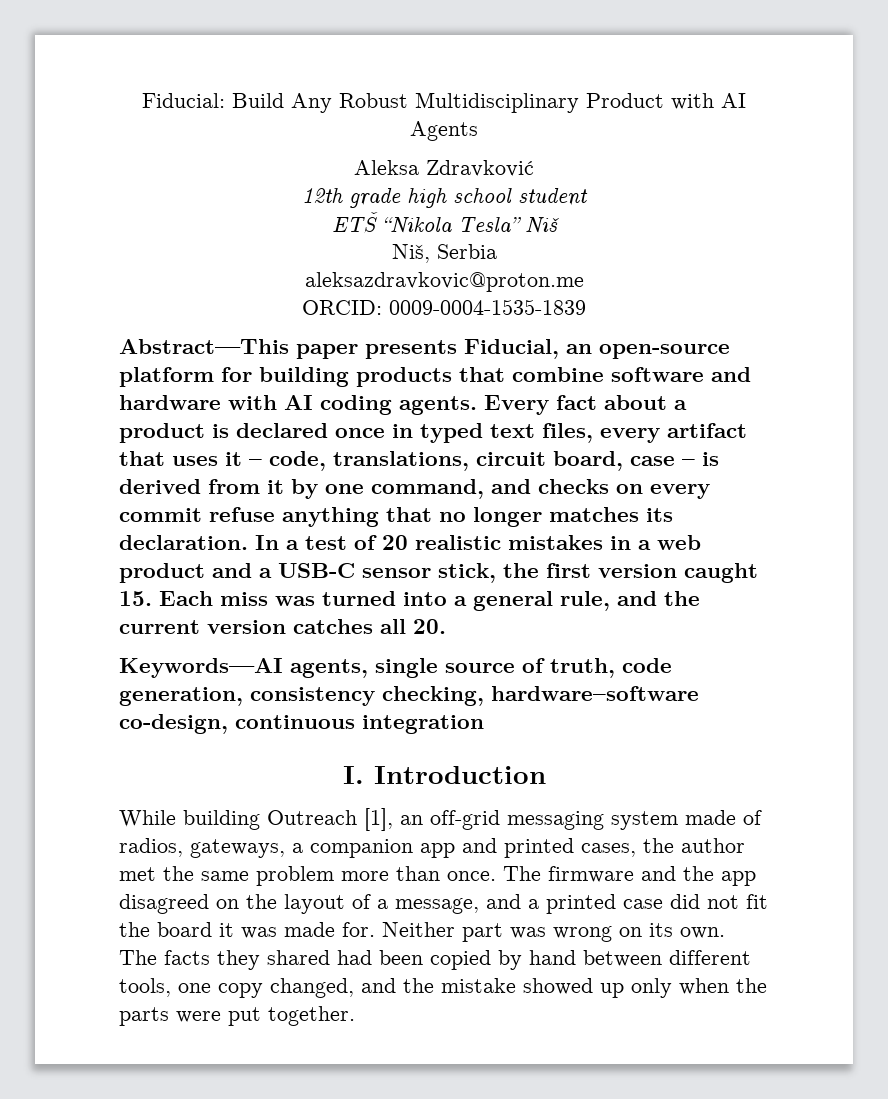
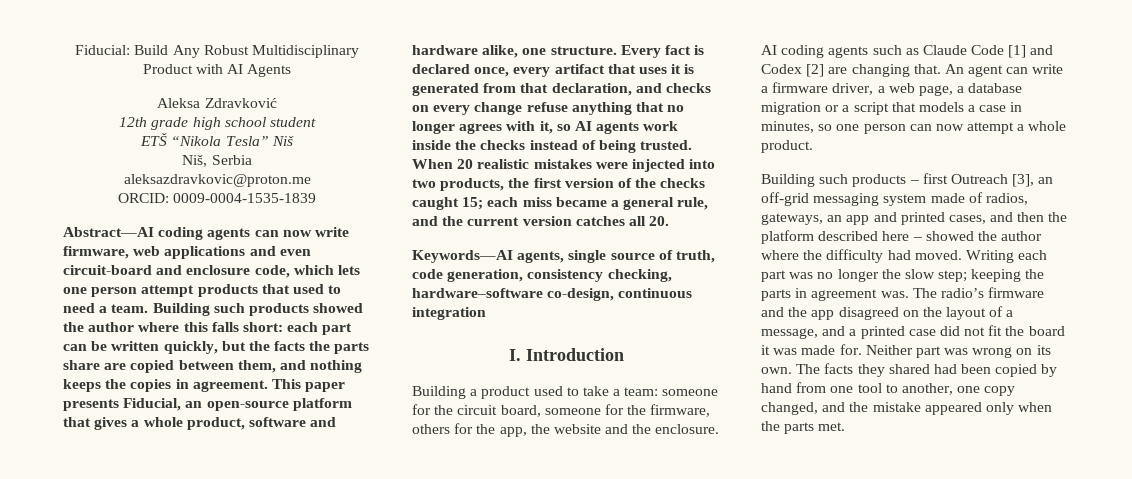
[119,339,289,354] Abstract—This -> [63,227,349,240] [63,246,311,259] [63,265,360,278] [63,284,342,297] [63,303,364,316] [63,322,353,335] [63,341,370,354] [63,360,363,373] [63,379,301,392] Abstract—AI coding agents can now write firmware, web applications and even circuit-board and enclosure code, which lets one person attempt products that used to need a team. Building such products showed the author where this falls short: each part can be written quickly, but the facts the parts share are copied between them, and nothing keeps the copies in agreement. This
[221,367,751,387] [119,395,687,415] [119,423,593,443] for building products that combine software and hardware with AI coding agents. Every fact about a product is declared once in typed text files, -> [63,417,337,430] [412,45,705,58] [412,64,510,77] that gives a whole product, software and hardware alike, one structure. Every fact is declared once,
[249,451,719,471] [119,479,484,499] – code, translations, circuit board, case – is derived from it by one command, -> [684,64,695,74] [412,83,632,96] is generated from that declaration,
[119,508,202,522] commit -> [474,102,523,115] change
[549,507,673,522] [119,535,701,550] [119,563,758,583] [119,591,447,606] matches its declaration. In a test of 20 realistic mistakes in a web product and a USB-C sensor stick, the first version caught 15. Each miss was turned into -> [459,121,679,134] [412,140,693,153] [412,159,716,172] [412,178,706,191] [412,197,607,210] agrees with it, so AI agents work inside the checks instead of being trusted. When 20 realistic mistakes were injected into two products, the first version of the checks caught 15; each miss became
[119,808,393,831] While building Outreach [1], -> [412,386,719,399] [412,404,711,417] [412,423,720,437] [761,45,1054,58] [761,64,1064,77] [761,82,1023,96] [761,102,1023,115] [761,121,1067,134] [761,140,813,153] [761,173,1035,187] Building a product used to take a team: someone for the circuit board, someone for the firmware, others for the app, the website and the enclosure. AI coding agents such as Claude Code [1] and Codex [2] are changing that. An agent can write a firmware driver, a web page, a database migration or a script that models a case in minutes, so one person can now attempt a whole product. // Building such products – first Outreach [3],
[292,839,413,858] a companion -> [827,215,843,222] an
[643,838,745,853] [119,866,541,886] the author met the same problem more than once. The -> [990,212,1068,222] [761,230,1043,244] [761,249,1048,263] [761,269,1045,282] [761,288,984,301] and then the platform described here – showed the author where the difficulty had moved. Writing each part was no longer the slow step; keeping the parts in agreement was. The radio’s
[583,950,751,967] [119,978,171,997] between different tools, -> [796,382,953,395] from one tool to another,
[523,978,624,998] showed up -> [924,402,982,415] appeared
[176,1006,355,1026] were put together. -> [818,422,846,431] met.

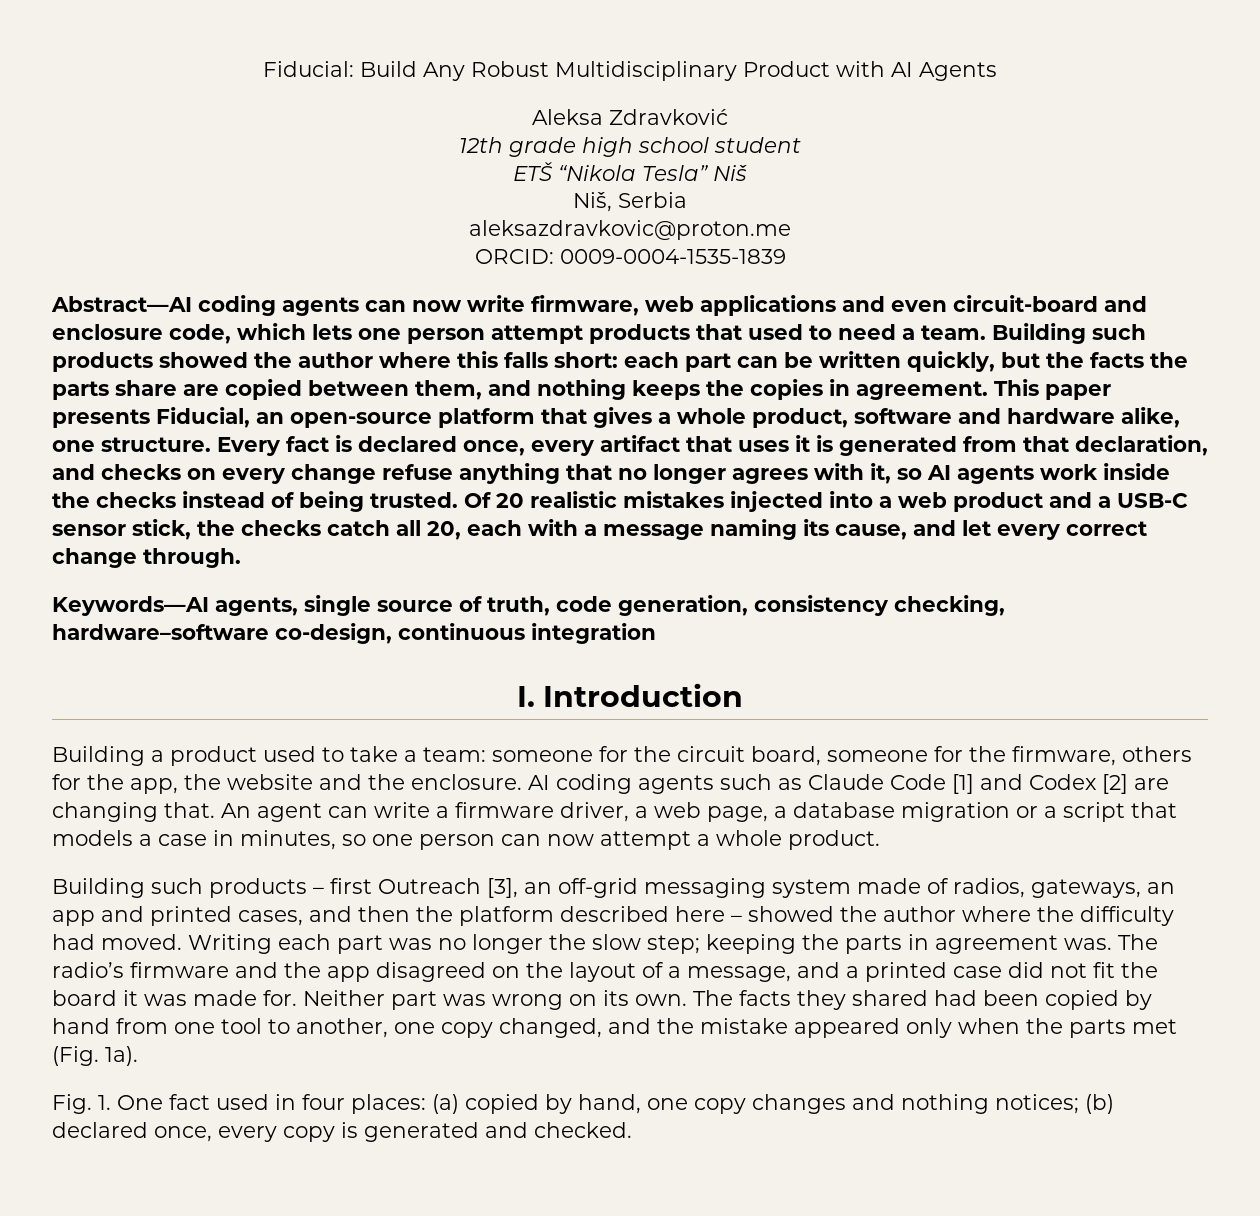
[412,159,453,169] When -> [464,492,491,508] Of
[595,162,628,169] were -> (724, 499) none
[412,178,706,191] [412,197,709,210] [412,216,670,226] two products, the first version of the checks caught 15; each miss became a general rule, and the current version catches all 20. -> [879,492,1188,512] [52,519,1147,540] [52,548,241,568] a web product and a USB-C sensor stick, the checks catch all 20, each with a message naming its cause, and let every correct change through.
[818,422,846,431] met. -> [1132,1019,1177,1034] [52,1046,138,1066] [52,1094,1114,1114] [52,1122,632,1142] met (Fig. 1a). // Fig. 1. One fact used in four places: (a) copied by hand, one copy changes and nothing notices; (b) declared once, every copy is generated and checked.

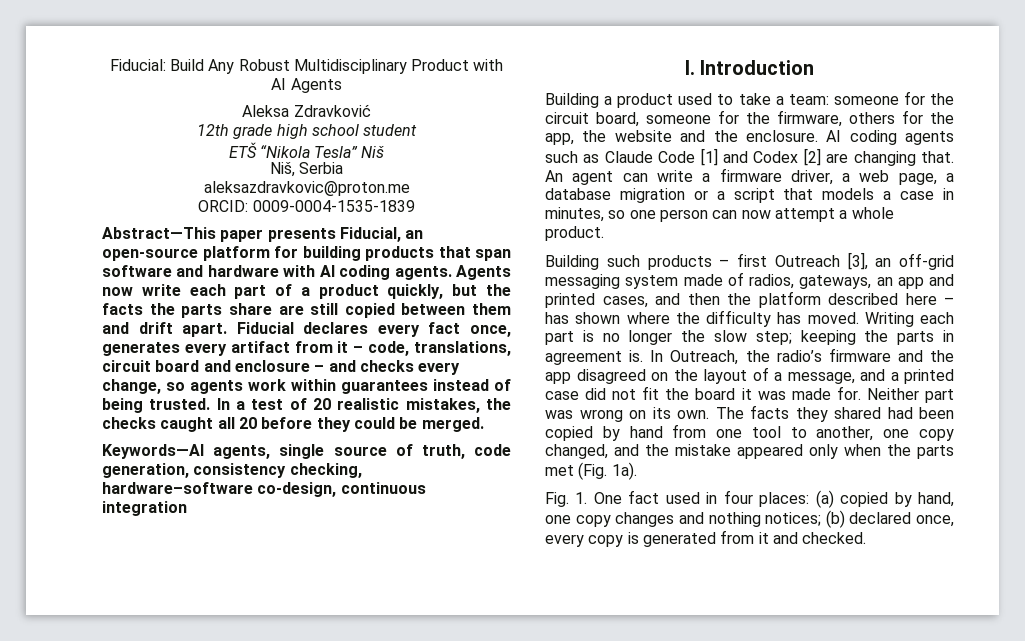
[51,295,1147,316] [52,323,1146,344] [52,351,901,372] Abstract—AI coding agents can now write firmware, web applications and even circuit-board and enclosure code, which lets one person attempt products that used to need a team. Building such products showed the author where this falls short: each part can be written -> [102,227,424,242] [102,246,511,261] [102,265,511,280] [102,284,379,299] Abstract—This paper presents Fiducial, an open-source platform for building products that span software and hardware with AI coding agents. Agents now write each part of a product
(219, 390) none -> [310,303,339,315] still
[415,379,1111,400] [52,407,1180,428] [52,435,1208,456] [52,463,1170,484] [52,491,1188,512] [52,519,1147,540] [52,548,241,568] them, and nothing keeps the copies in agreement. This paper presents Fiducial, an open-source platform that gives a whole product, software and hardware alike, one structure. Every fact is declared once, every artifact that uses it is generated from that declaration, and checks on every change refuse anything that no longer agrees with it, so AI agents work inside the checks instead of being trusted. Of 20 realistic mistakes injected into a web product and a USB-C sensor stick, the checks catch all 20, each with a message naming its cause, and let every correct change through. -> [472,303,511,315] [102,322,511,337] [102,341,511,356] [102,360,461,375] [102,379,511,394] [102,398,511,413] [102,417,484,432] them and drift apart. Fiducial declares every fact once, generates every artifact from it – code, translations, circuit board and enclosure – and checks every change, so agents work within guarantees instead of being trusted. In a test of 20 realistic mistakes, the checks caught all 20 before they could be merged.
[748,906,956,922] showed the author -> [545,312,621,324] has shown
[52,934,95,950] had -> [777,312,802,324] has
[389,938,432,950] was -> [582,330,594,342] is
[1064,934,1158,950] was. The -> [629,350,770,365] is. In Outreach, the
(479, 1132) none -> [720,530,769,544] from it

